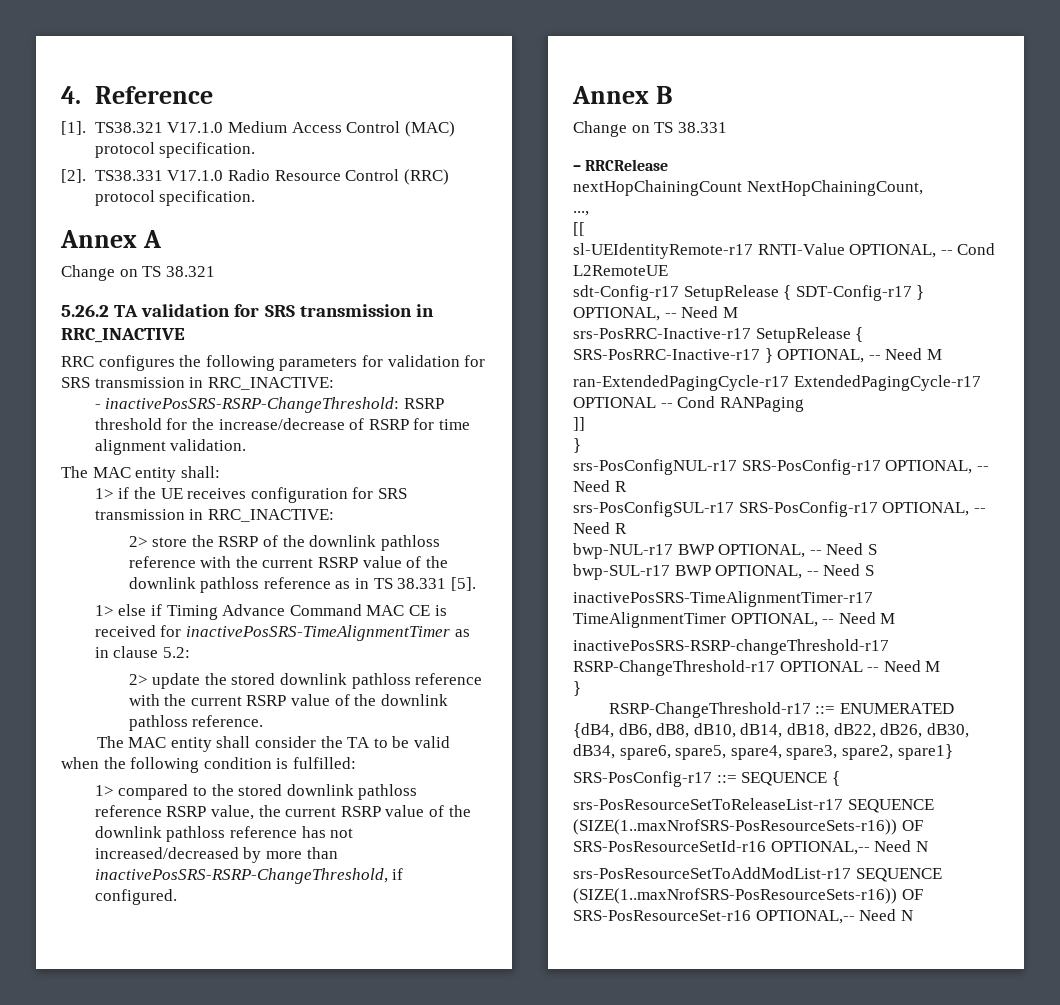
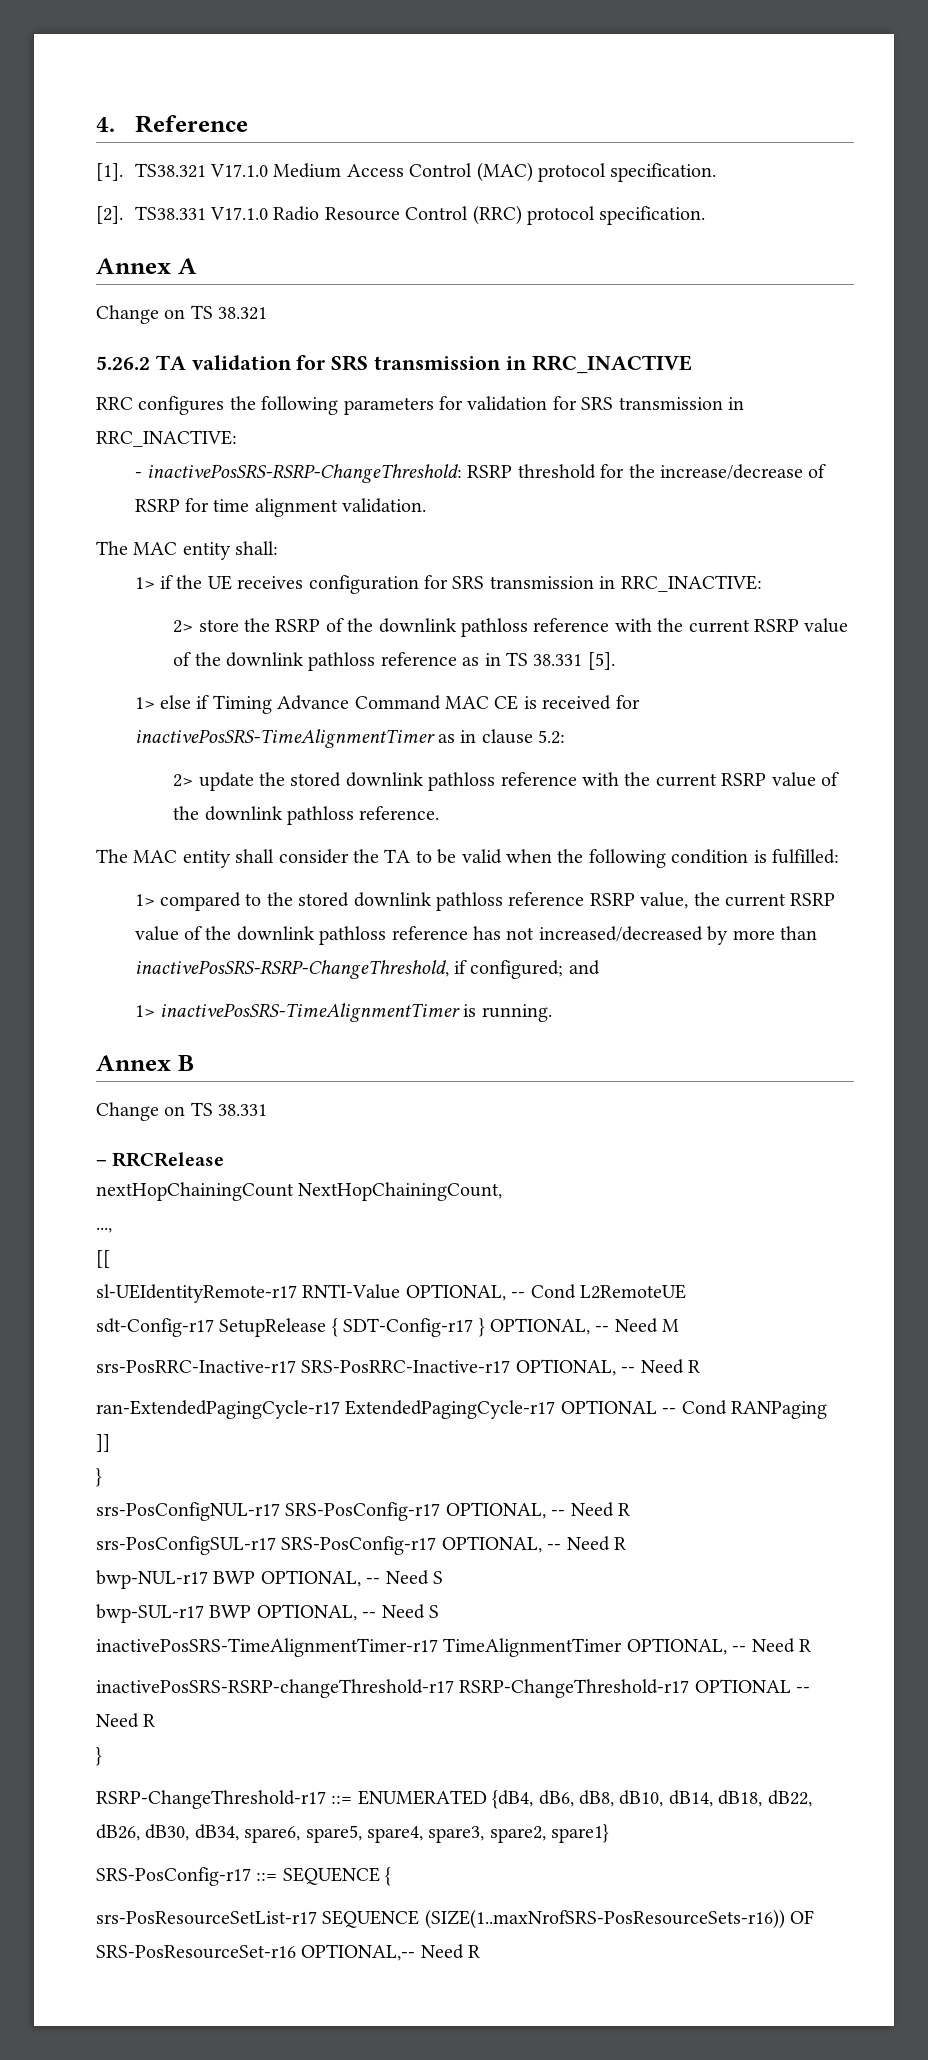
[94,889,177,905] configured. -> [470,960,600,979] [134,1003,552,1022] configured; and // 1> inactivePosSRS-TimeAlignmentTimer is running.
[755,327,864,343] [573,348,942,363] SetupRelease { SRS-PosRRC-Inactive-r17 } OPTIONAL, -- Need M -> [301,1359,700,1376] SRS-PosRRC-Inactive-r17 OPTIONAL, -- Need R
[880,613,896,624] M -> [798,1639,811,1652] R
[925,661,941,672] M -> [143,1714,156,1727] R
[573,798,934,813] [573,819,923,835] [573,840,928,855] [573,867,851,879] srs-PosResourceSetToReleaseList-r17 SEQUENCE (SIZE(1..maxNrofSRS-PosResourceSets-r16)) OF SRS-PosResourceSetId-r16 OPTIONAL,-- Need N // srs-PosResourceSetToAddModList-r17 -> [96,1911,317,1925] srs-PosResourceSetList-r17
[900,910,913,921] N -> [468,1945,481,1958] R

